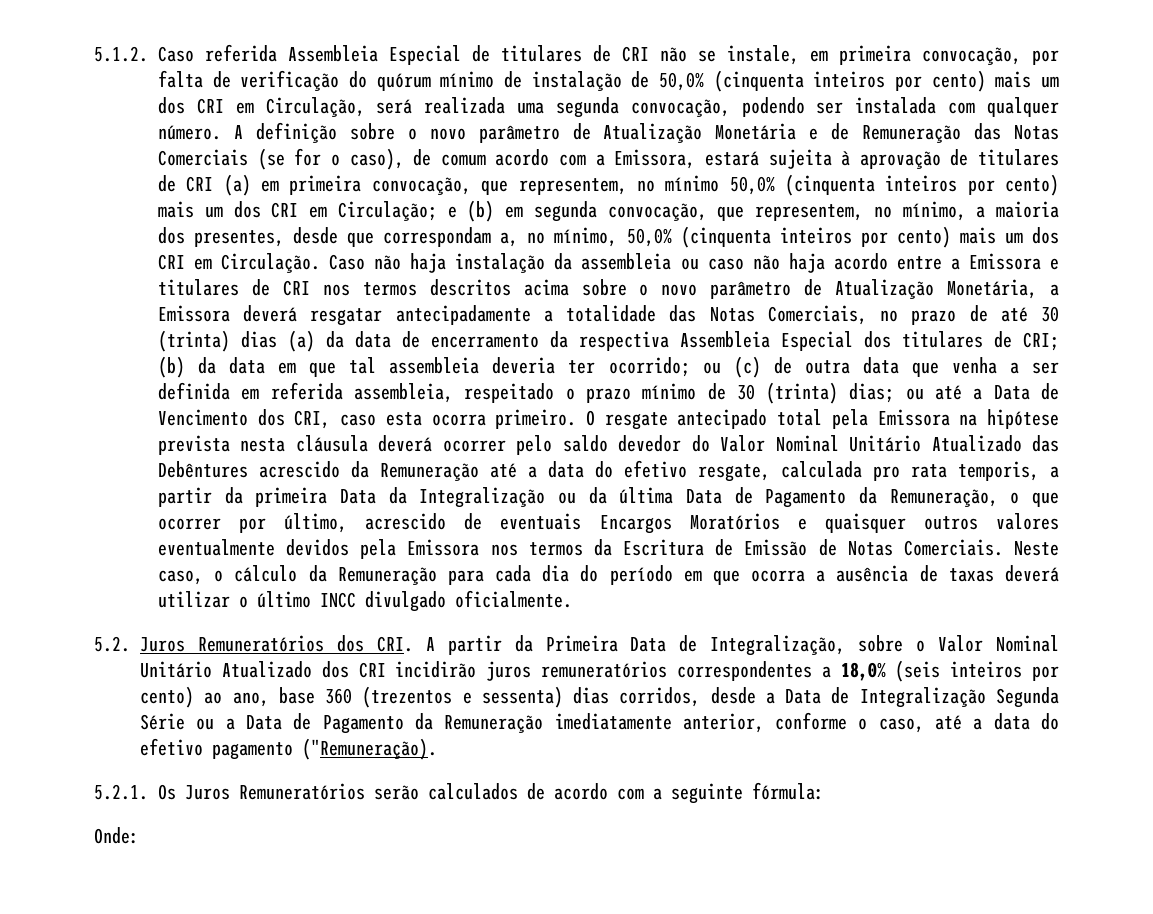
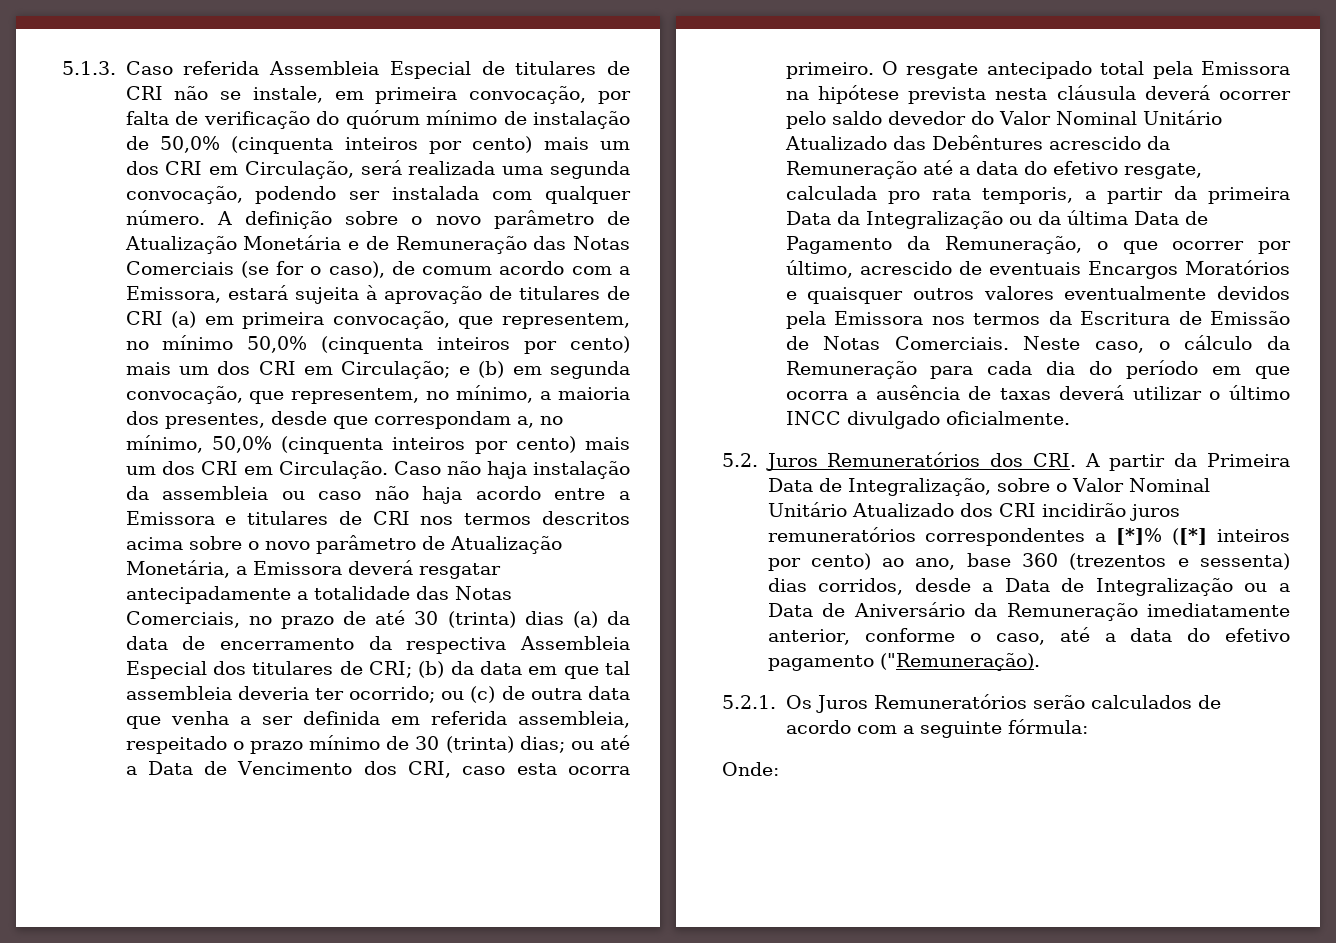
[94,46,148,62] 5.1.2. -> [62,61,116,75] 5.1.3.
[840,660,941,682] 18,0% (seis -> [1116,528,1208,545] [*]% ([*]
[995,687,1059,708] [140,713,185,730] Segunda Série -> (1233, 587) none
[322,715,404,734] Pagamento -> [853,602,965,617] Aniversário

